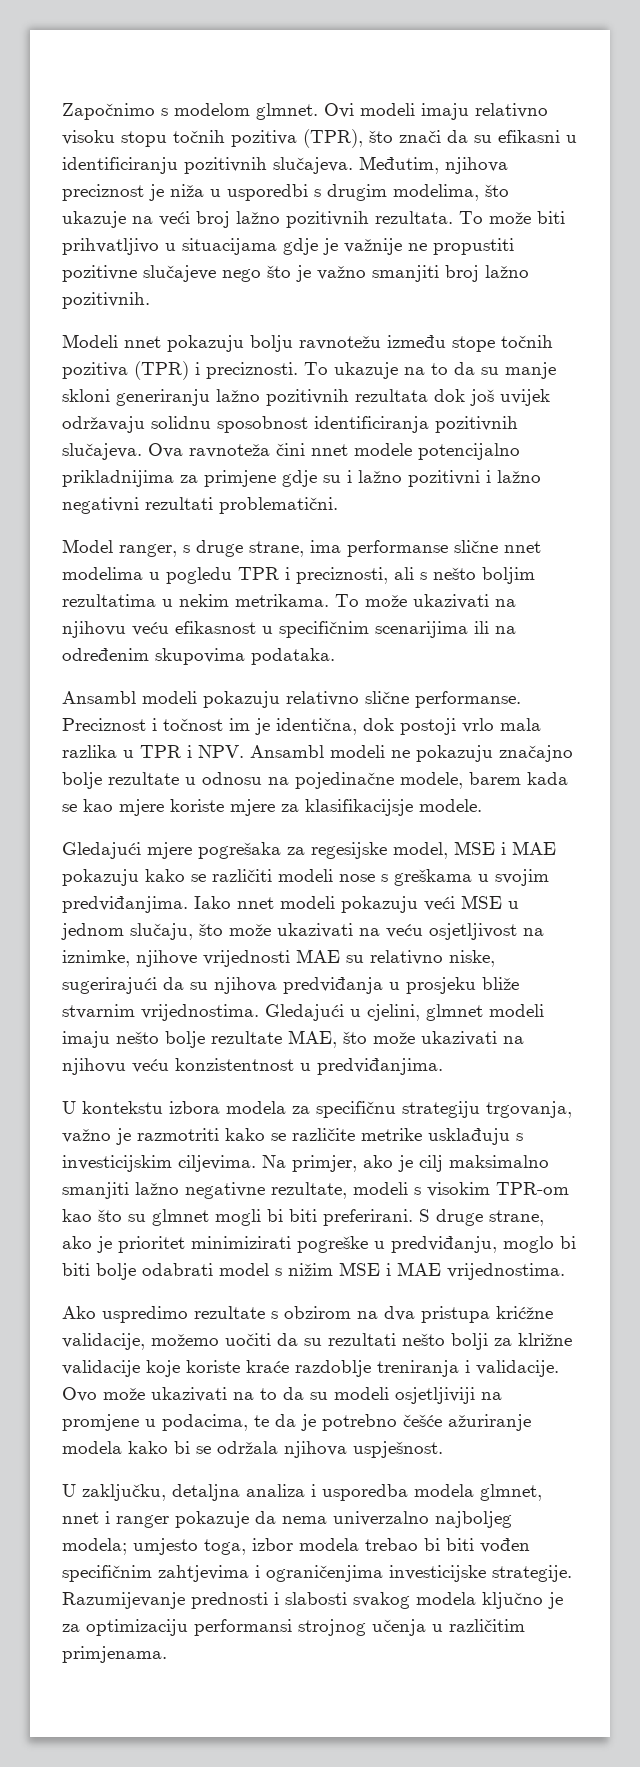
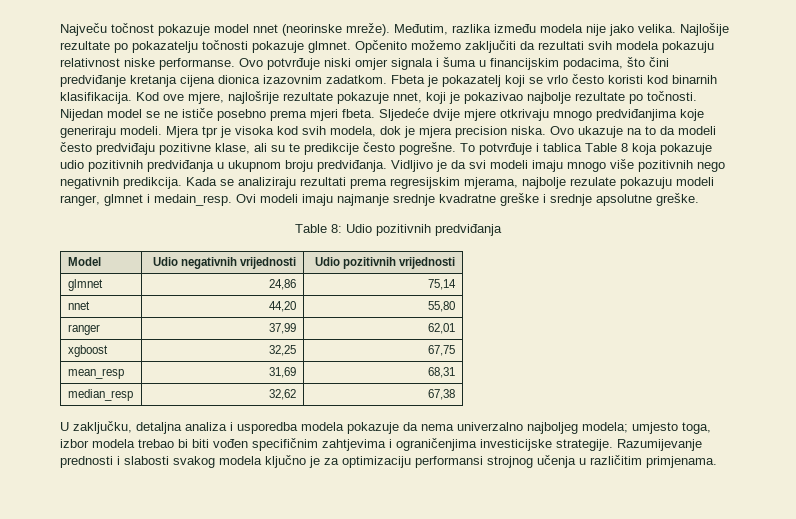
[62,103,548,120] [62,129,577,148] [62,156,508,174] [62,184,509,201] [62,211,565,228] [62,238,514,255] [62,265,529,282] [62,292,150,309] [62,334,553,352] [62,361,556,380] [62,389,550,406] [62,416,518,433] [62,443,520,460] [62,470,541,487] [62,497,338,514] [62,539,541,557] [62,567,535,584] [62,594,516,609] [62,621,516,638] [62,648,335,665] [62,691,521,708] [62,718,541,735] [62,745,573,762] [62,772,568,789] [62,799,482,816] [62,841,556,859] [62,869,549,886] [62,895,519,913] [61,923,544,940] [62,949,495,967] [62,977,519,994] [62,1004,544,1021] [62,1030,524,1048] [62,1058,443,1075] [62,1101,572,1118] [62,1128,523,1145] [62,1155,549,1172] [62,1182,569,1199] [62,1209,544,1226] [62,1236,576,1253] [62,1262,565,1280] [62,1306,553,1323] [62,1333,572,1350] [62,1360,559,1377] [62,1387,502,1404] [62,1414,531,1431] [62,1441,443,1458] Započnimo s modelom glmnet. Ovi modeli imaju relativno visoku stopu točnih pozitiva (TPR), što znači da su efikasni u identificiranju pozitivnih slučajeva. Međutim, njihova preciznost je niža u usporedbi s drugim modelima, što ukazuje na veći broj lažno pozitivnih rezultata. To može biti prihvatljivo u situacijama gdje je važnije ne propustiti pozitivne slučajeve nego što je važno smanjiti broj lažno pozitivnih. // Modeli nnet pokazuju bolju ravnotežu između stope točnih pozitiva (TPR) i preciznosti. To ukazuje na to da su manje skloni generiranju lažno pozitivnih rezultata dok još uvijek održavaju solidnu sposobnost identificiranja pozitivnih slučajeva. Ova ravnoteža čini nnet modele potencijalno prikladnijima za primjene gdje su i lažno pozitivni i lažno negativni rezultati problematični. // Model ranger, s druge strane, ima performanse slične nnet modelima u pogledu TPR i preciznosti, ali s nešto boljim rezultatima u nekim metrikama. To može ukazivati na njihovu veću efikasnost u specifičnim scenarijima ili na određenim skupovima podataka. // Ansambl modeli pokazuju relativno slične performanse. Preciznost i točnost im je identična, dok postoji vrlo mala razlika u TPR i NPV. Ansambl modeli ne pokazuju značajno bolje rezultate u odnosu na pojedinačne modele, barem kada se kao mjere koriste mjere za klasifikacijsje modele. // Gledajući mjere pogrešaka za regesijske model, MSE i MAE pokazuju kako se različiti modeli nose s greškama u svojim predviđanjima. Iako nnet modeli pokazuju veći MSE u jednom slučaju, što može ukazivati na veću osjetljivost na iznimke, njihove vrijednosti MAE su relativno niske, sugerirajući da su njihova predviđanja u prosjeku bliže stvarnim vrijednostima. Gledajući u cjelini, glmnet modeli imaju nešto bolje rezultate MAE, što može ukazivati na njihovu veću konzistentnost u predviđanjima. // U kontekstu izbora modela za specifičnu strategiju trgovanja, važno je razmotriti kako se različite metrike usklađuju s investicijskim ciljevima. Na primjer, ako je cilj maksimalno smanjiti lažno negativne rezultate, modeli s visokim TPR-om kao što su glmnet mogli bi biti preferirani. S druge strane, ako je prioritet minimizirati pogreške u predviđanju, moglo bi biti bolje odabrati model s nižim MSE i MAE vrijednostima. // Ako uspredimo rezultate s obzirom na dva pristupa krićžne validacije, možemo uočiti da su rezultati nešto bolji za klrižne validacije koje koriste kraće razdoblje treniranja i validacije. Ovo može ukazivati na to da su modeli osjetljiviji na promjene u podacima, te da je potrebno češće ažuriranje modela kako bi se održala njihova uspješnost. -> [60,23,729,36] [60,40,714,53] [60,57,669,70] [60,74,717,87] [60,91,697,104] [60,108,704,121] [60,126,716,138] [60,142,712,155] [60,159,725,172] [60,177,714,189] [60,193,699,206] [295,224,502,236] [67,257,101,266] [152,257,297,269] [314,257,456,269] [67,279,103,291] [269,279,297,290] [428,279,457,290] [67,301,90,310] [269,301,297,312] [428,301,456,312] [67,324,100,335] [269,323,297,334] [428,323,456,334] [67,345,108,357] [269,345,297,356] [428,345,456,356] [67,368,124,379] [269,367,297,378] [428,367,456,378] [67,389,133,401] [269,389,297,400] [428,389,456,400] Največu točnost pokazuje model nnet (neorinske mreže). Međutim, razlika između modela nije jako velika. Najlošije rezultate po pokazatelju točnosti pokazuje glmnet. Opčenito možemo zaključiti da rezultati svih modela pokazuju relativnost niske performanse. Ovo potvrđuje niski omjer signala i šuma u financijskim podacima, što čini predviđanje kretanja cijena dionica izazovnim zadatkom. Fbeta je pokazatelj koji se vrlo često koristi kod binarnih klasifikacija. Kod ove mjere, najlošrije rezultate pokazuje nnet, koji je pokazivao najbolje rezultate po točnosti. Nijedan model se ne ističe posebno prema mjeri fbeta. Sljedeće dvije mjere otkrivaju mnogo predviđanjima koje generiraju modeli. Mjera tpr je visoka kod svih modela, dok je mjera precision niska. Ovo ukazuje na to da modeli često predviđaju pozitivne klase, ali su te predikcije često pogrešne. To potvrđuje i tablica Table 8 koja pokazuje udio pozitivnih predviđanja u ukupnom broju predviđanja. Vidljivo je da svi modeli imaju mnogo više pozitivnih nego negativnih predikcija. Kada se analiziraju rezultati prema regresijskim mjerama, najbolje rezulate pokazuju modeli ranger, glmnet i medain_resp. Ovi modeli imaju najmanje srednje kvadratne greške i srednje apsolutne greške. // Table 8: Udio pozitivnih predviđanja // Model | Udio negativnih vrijednosti | Udio pozitivnih vrijednosti // glmnet | 24,86 | 75,14 // nnet | 44,20 | 55,80 // ranger | 37,99 | 62,01 // xgboost | 32,25 | 67,75 // mean_resp | 31,69 | 68,31 // median_resp | 32,62 | 67,38
[480,1484,542,1501] [62,1511,169,1528] glmnet, nnet i ranger -> (344, 426) none

